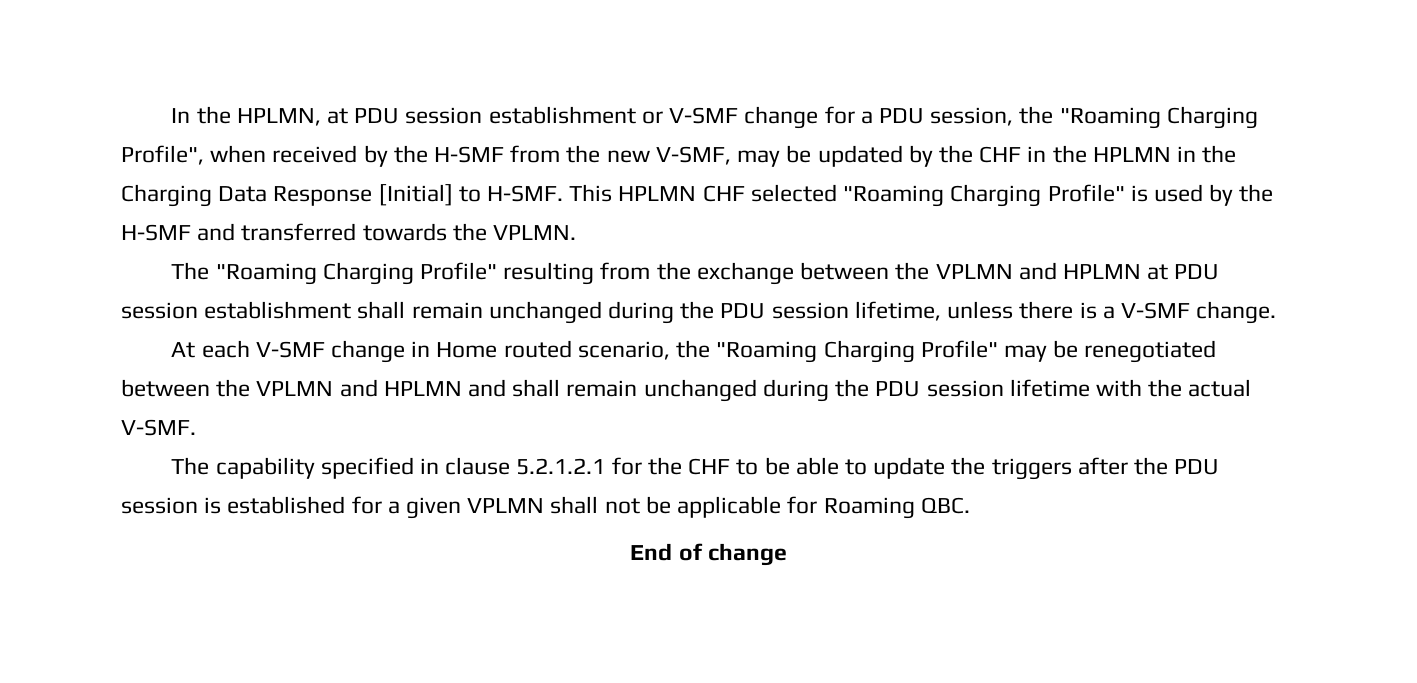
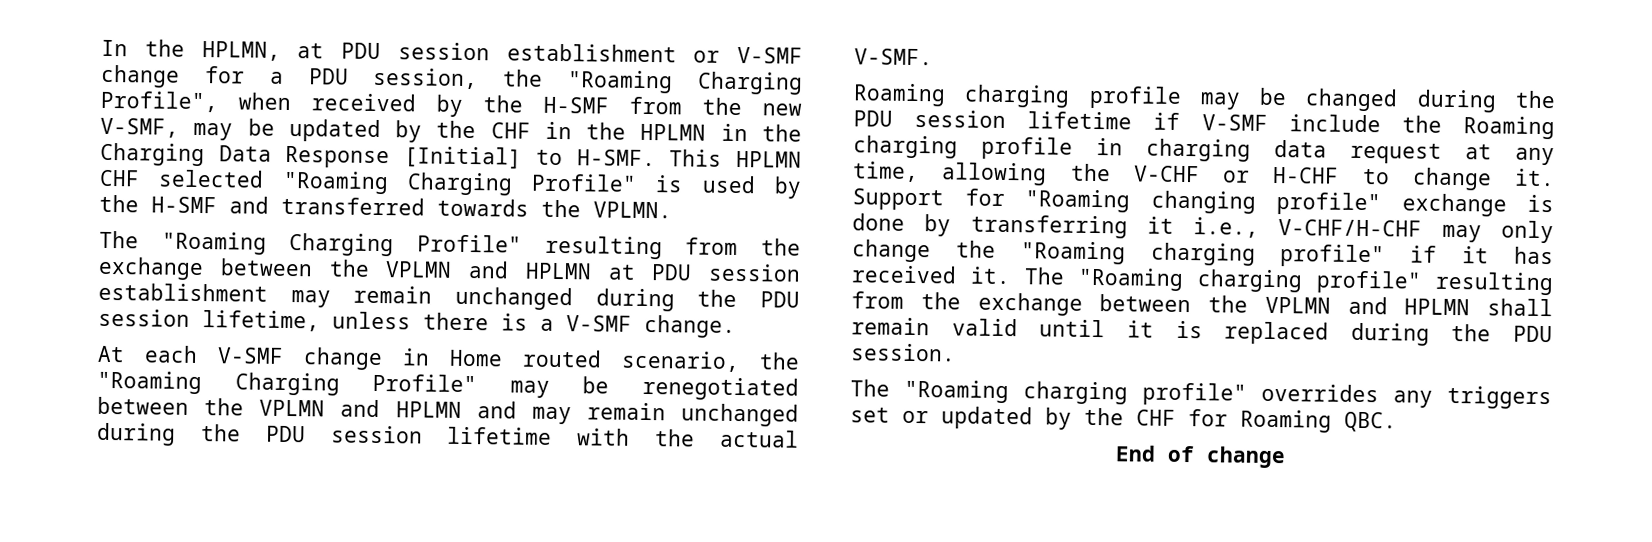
[357,301,406,319] shall -> [290,290,331,308] may
[512,379,561,397] shall -> [531,406,572,425] may
[171,457,1220,480] [121,496,782,519] The capability specified in clause 5.2.1.2.1 for the CHF to be able to update the triggers after the PDU session is established for a given VPLMN shall not be applicable -> [853,83,1556,113] [853,109,1555,140] [853,135,1555,166] [853,161,1555,191] [852,188,1554,217] [852,213,1554,244] [852,239,1554,268] [851,265,1554,296] [851,291,1553,317] [851,317,1553,346] [851,343,956,362] [850,379,1552,410] [850,406,1176,430] Roaming charging profile may be changed during the PDU session lifetime if V-SMF include the Roaming charging profile in charging data request at any time, allowing the V-CHF or H-CHF to change it. Support for "Roaming changing profile" exchange is done by transferring it i.e., V-CHF/H-CHF may only change the "Roaming charging profile" if it has received it. The "Roaming charging profile" resulting from the exchange between the VPLMN and HPLMN shall remain valid until it is replaced during the PDU session. // The "Roaming charging profile" overrides any triggers set or updated by the CHF

